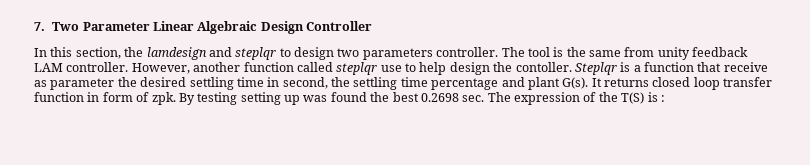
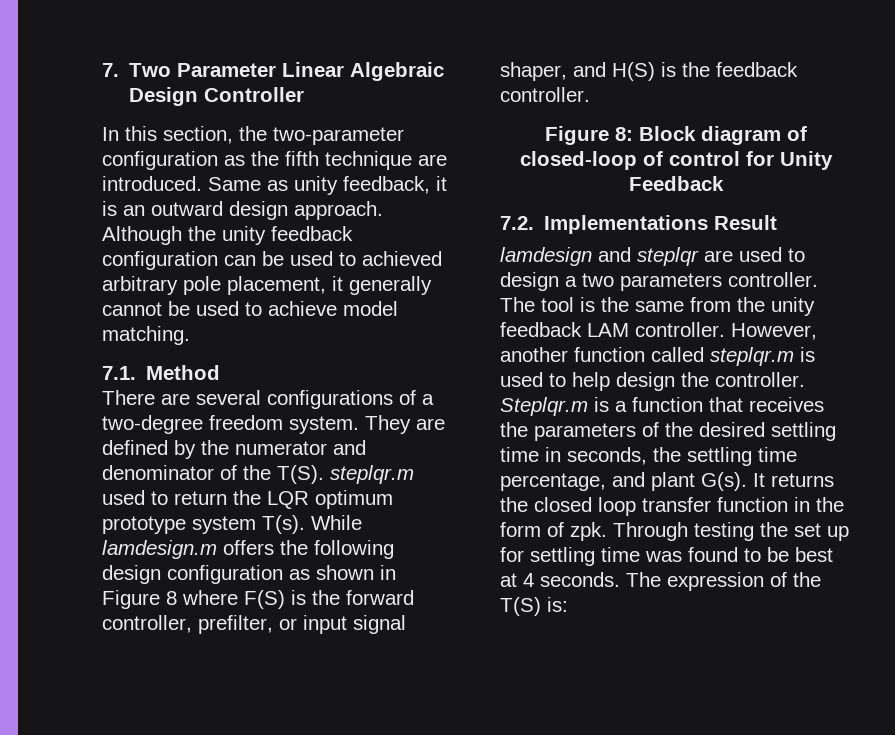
(144, 52) none -> [273,127,404,145] [102,151,447,170] [102,176,447,195] [102,201,383,220] [102,226,353,245] [102,251,442,270] [102,276,432,295] [102,301,398,316] [102,326,190,345] [102,365,221,380] [102,390,434,409] [102,415,445,434] [102,440,366,459] [102,465,414,484] [102,490,393,509] [102,515,362,534] [102,540,394,559] [102,565,396,584] [102,590,414,609] [102,615,406,634] [500,62,798,81] [500,87,590,102] [544,126,807,145] [519,151,833,170] [628,176,724,191] [500,215,778,234] two-parameter configuration as the fifth technique are introduced. Same as unity feedback, it is an outward design approach. Although the unity feedback configuration can be used to achieved arbitrary pole placement, it generally cannot be used to achieve model matching. // 7.1. Method // There are several configurations of a two-degree freedom system. They are defined by the numerator and denominator of the T(S). steplqr.m used to return the LQR optimum prototype system T(s). While lamdesign.m offers the following design configuration as shown in Figure 8 where F(S) is the forward controller, prefilter, or input signal shaper, and H(S) is the feedback controller. // Figure 8: Block diagram of closed-loop of control for Unity Feedback // 7.2. Implementations Result //
(277, 53) none -> [704,247,782,262] are used
(334, 53) none -> [565,276,577,287] a
(655, 52) none -> [737,297,765,312] the
[336,62,402,75] steplqr use -> [710,347,815,366] [500,372,543,387] steplqr.m is used
[515,62,617,75] contoller. Steplqr -> [715,372,805,387] [500,397,588,416] controller. Steplqr.m
[723,62,768,72] [34,78,115,90] receive as parameter -> [749,397,824,412] [500,422,659,441] receives the parameters of
[282,77,328,89] second, -> [567,447,647,465] seconds,
[431,78,499,90] percentage -> [500,473,606,491] percentage,
(649, 82) none -> [500,497,528,512] the
(100, 97) none -> [816,497,844,512] the
[178,92,485,105] By testing setting up was found the best 0.2698 sec. -> [613,522,849,541] [500,547,833,566] [500,572,620,587] Through testing the set up for settling time was found to be best at 4 seconds.
[647,92,665,102] is : -> [547,597,568,612] is:

